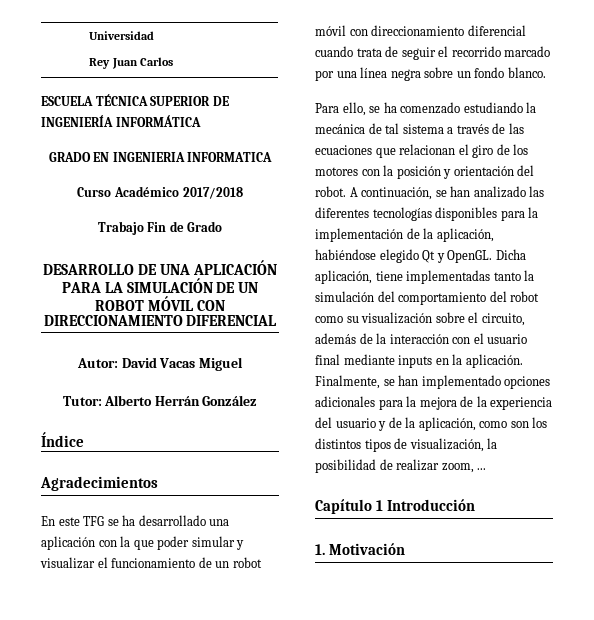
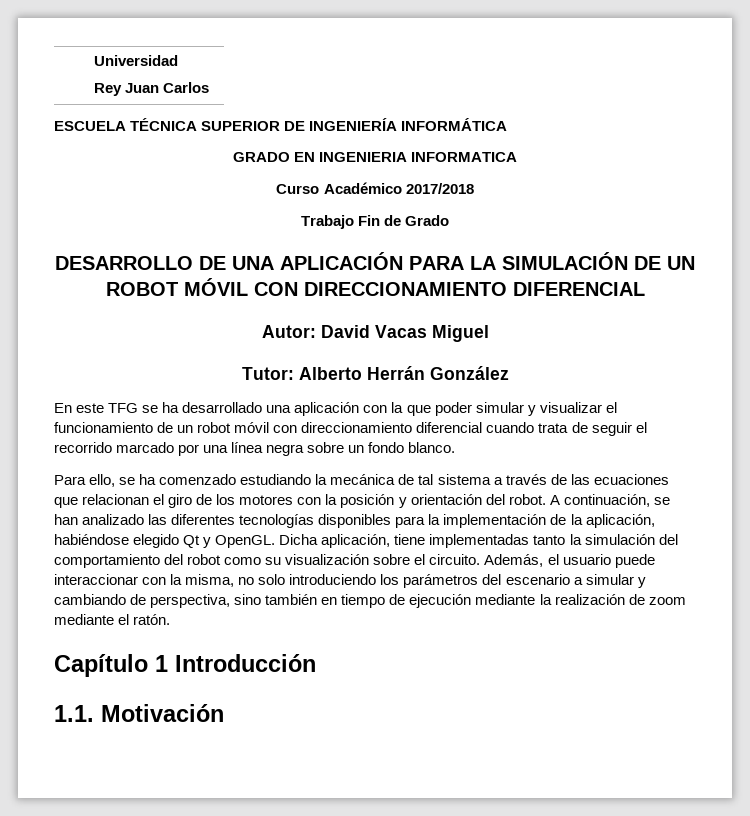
[41,432,84,447] [40,476,158,491] // Índice // Agradecimientos -> (509, 373) none
[481,313,525,326] [315,333,528,344] [315,354,523,368] [315,375,551,389] [315,396,553,410] [315,417,548,431] [315,438,498,452] [315,459,487,473] circuito, además de la interacción con el usuario final mediante inputs en la aplicación. Finalmente, se han implementado opciones adicionales para la mejora de la experiencia del usuario y de la aplicación, como son los distintos tipos de visualización, la posibilidad de realizar zoom, ... -> [429,554,655,568] [54,574,646,588] [54,594,686,608] [54,614,171,625] circuito. Además, el usuario puede interaccionar con la misma, no solo introduciendo los parámetros del escenario a simular y cambiando de perspectiva, sino también en tiempo de ejecución mediante la realización de zoom mediante el ratón.
[315,544,325,555] 1. -> [54,705,94,722] 1.1.

